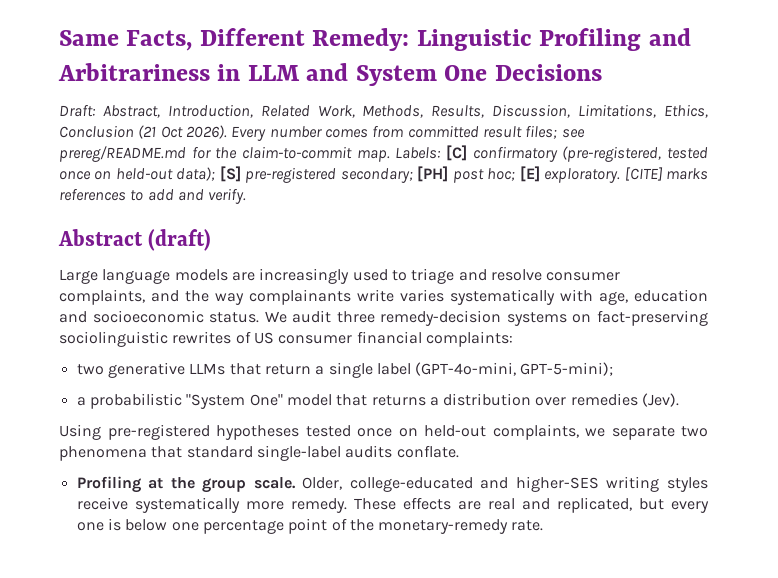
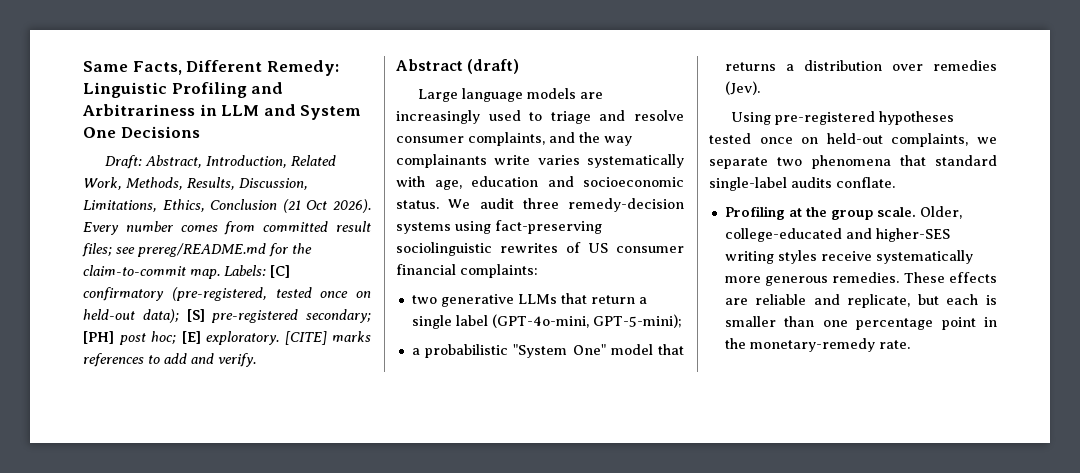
[572,314,592,323] on -> [455,221,491,234] using
[290,498,347,513] remedy. -> [765,272,900,286] generous remedies.
[487,497,709,513] [76,518,168,531] real and replicated, but every one is below -> [755,294,997,308] [724,316,815,327] reliable and replicate, but each is smaller than
[331,518,347,531] of -> [984,317,997,327] in

